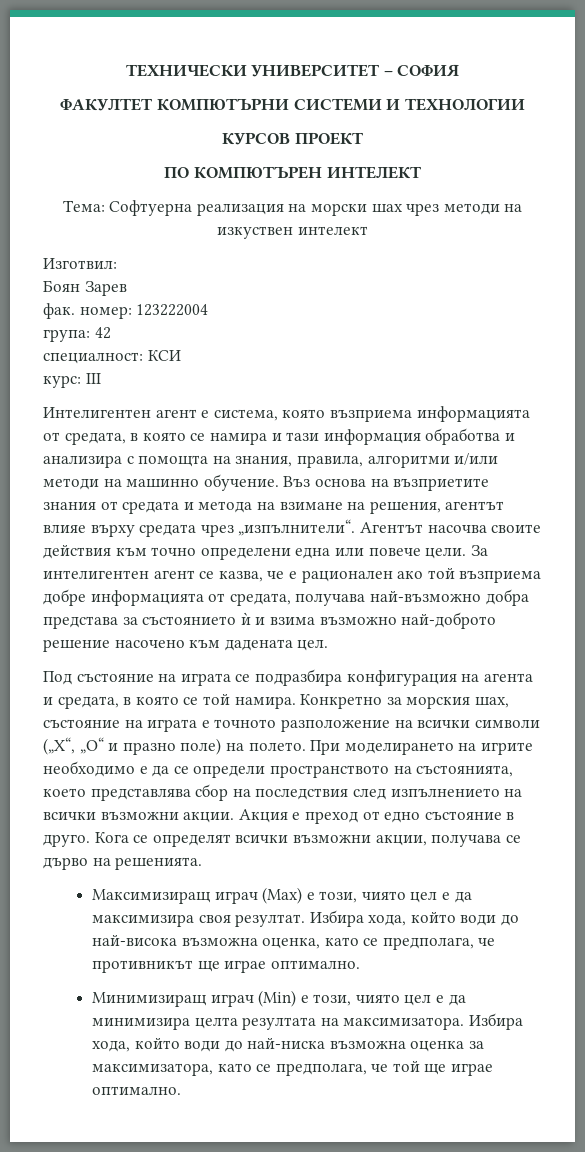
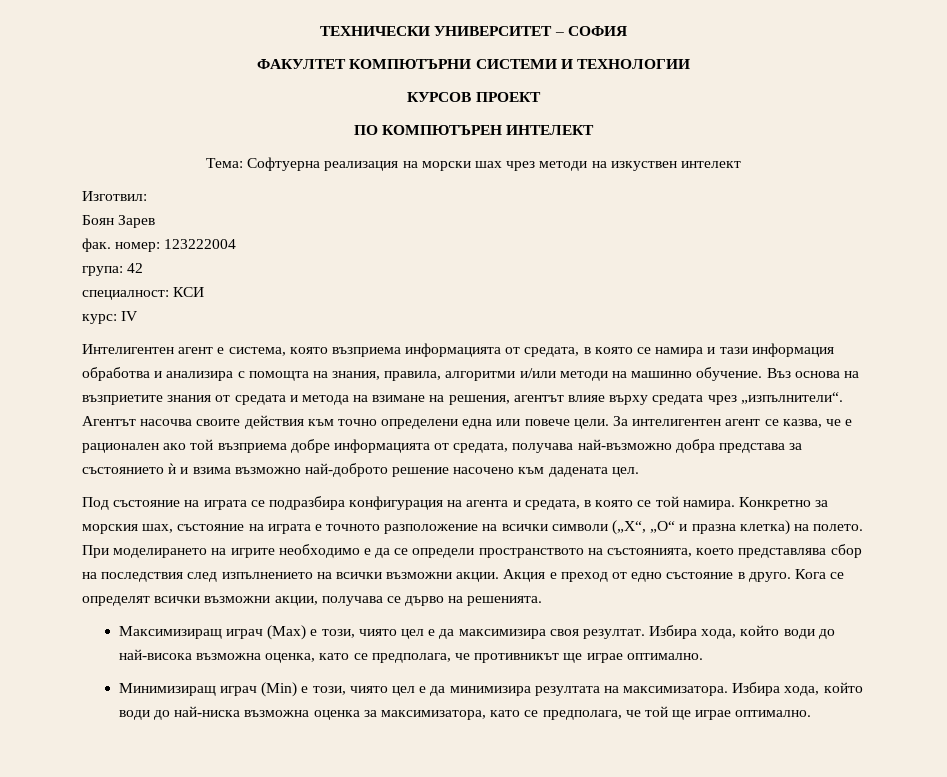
[85,373,101,384] III -> [121,311,139,321] IV
[122,738,222,755] празно поле) -> [691,520,790,535] празна клетка)
[194,1017,238,1029] целта -> (531, 691) none

